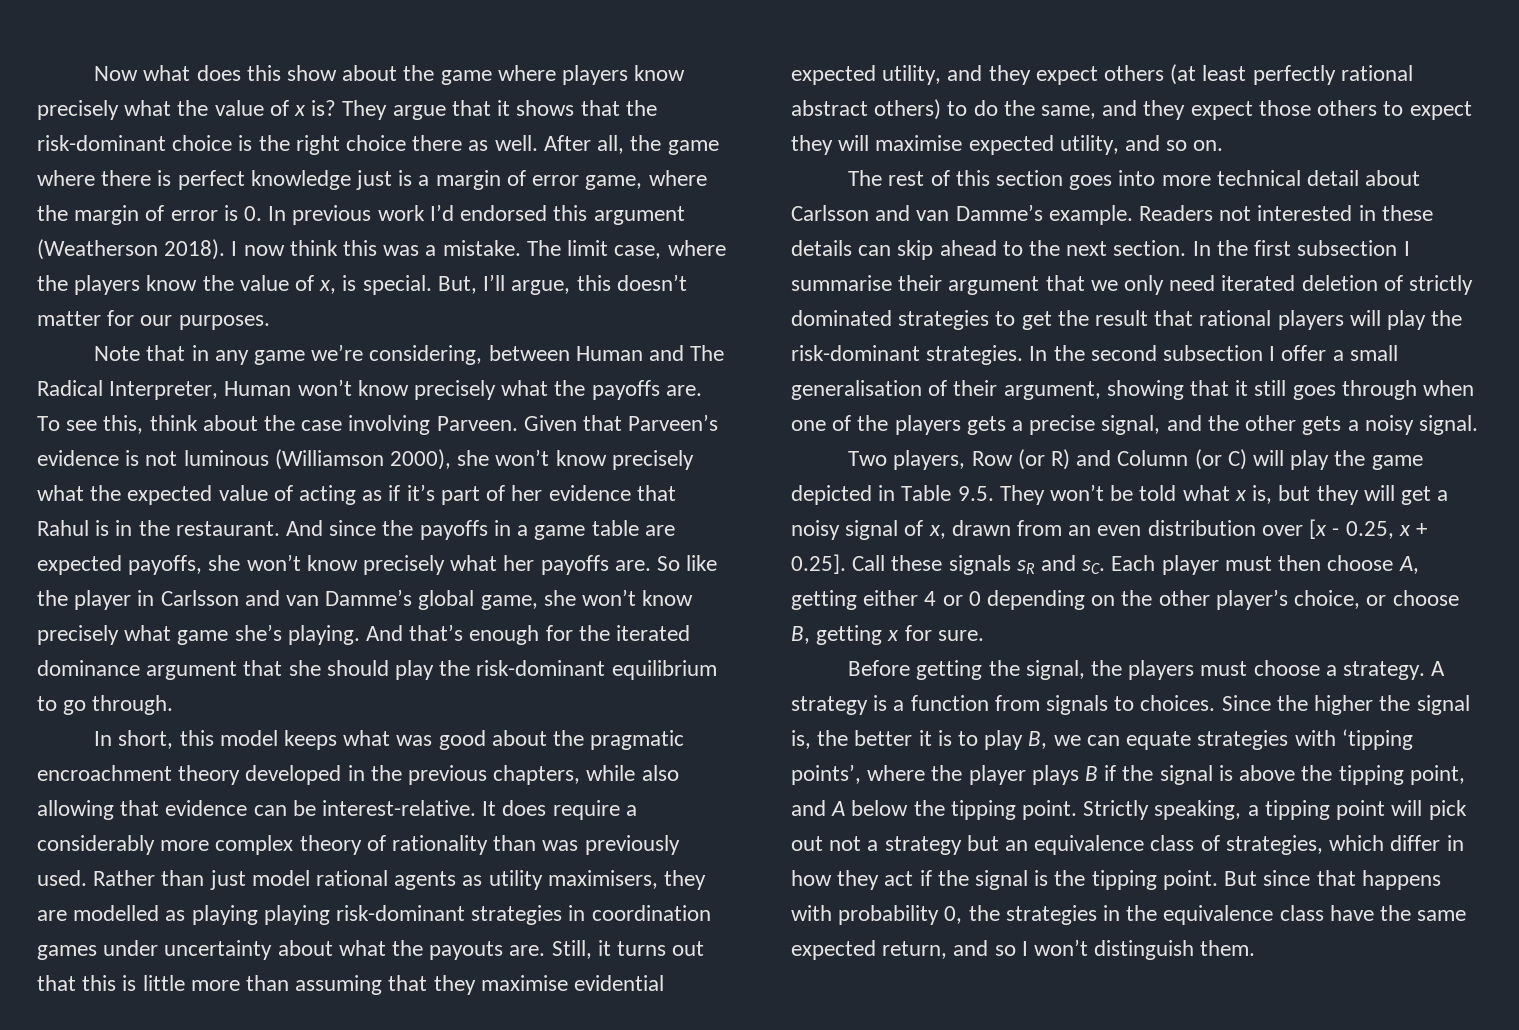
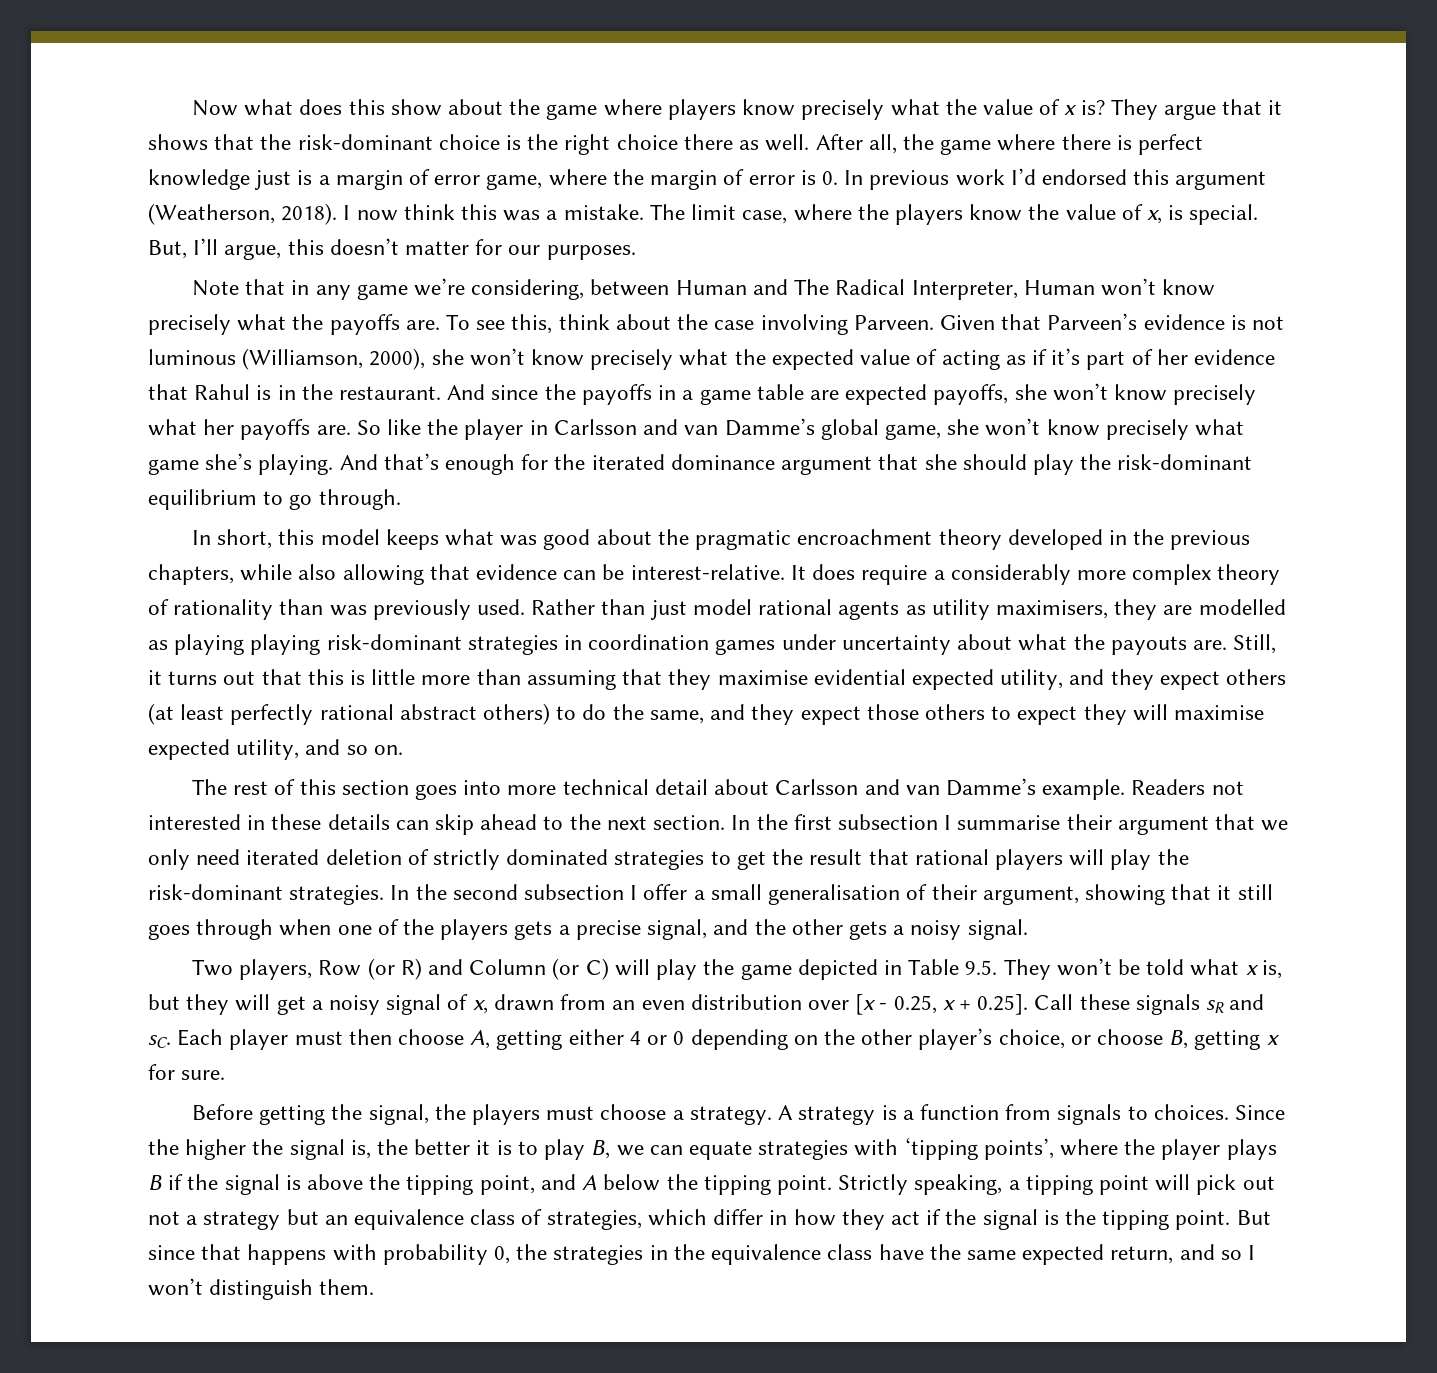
[37,239,158,260] (Weatherson -> [148,203,275,225] (Weatherson,
[274,449,384,470] (Williamson -> [242,348,364,370] (Williamson,

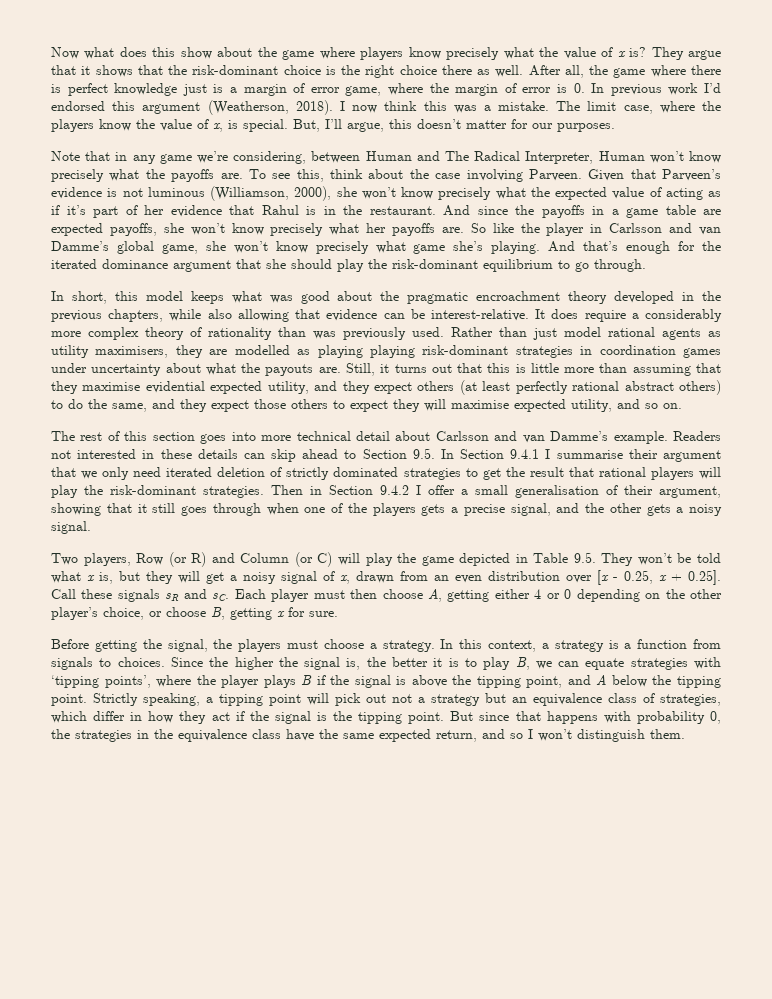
[569,814,938,830] the next section. In the first subsection -> [362,448,540,459] Section 9.5. In Section 9.4.1
[390,884,625,900] In the second subsection -> [271,485,409,495] Then in Section 9.4.2
[778,1105,794,1120] A -> [440,639,549,652] In this context, a

